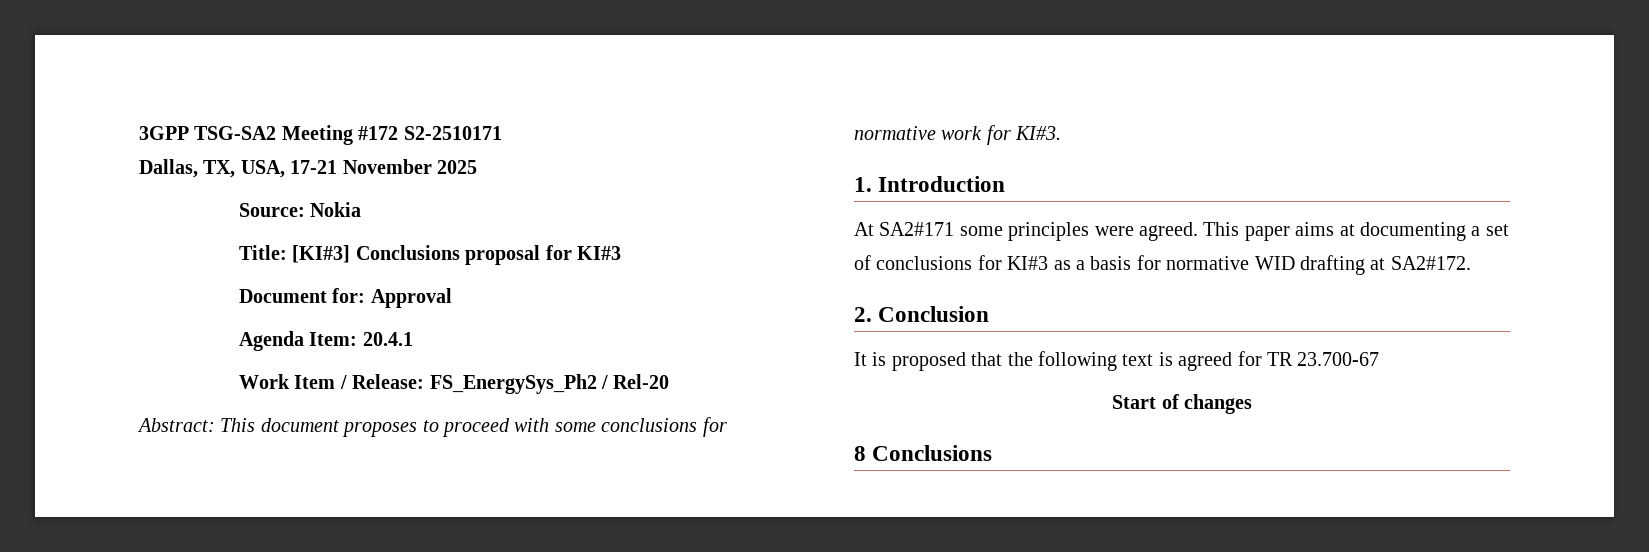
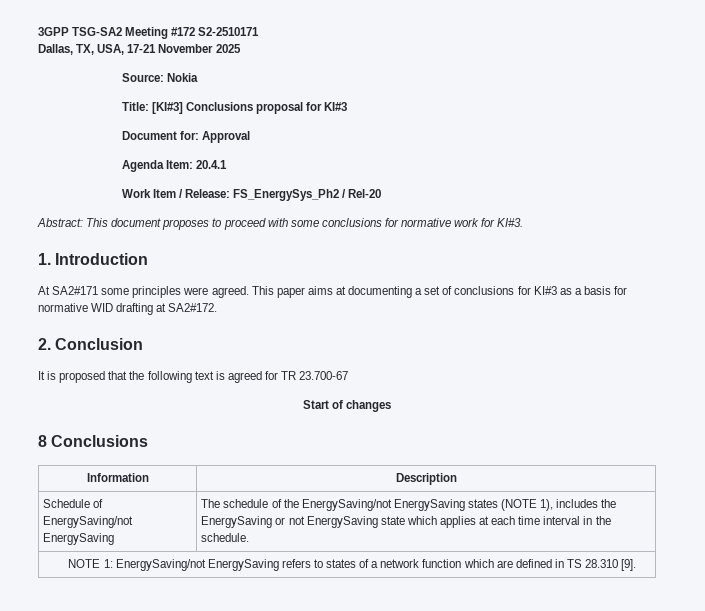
(993, 453) none -> [86,473,149,482] [395,473,457,485] [43,499,104,508] [43,516,134,528] [43,533,115,545] [201,499,617,511] [201,516,611,528] [201,533,250,542] [68,559,637,571] // Information | Description // Schedule of EnergySaving/not EnergySaving | The schedule of the EnergySaving/not EnergySaving states (NOTE 1), includes the EnergySaving or not EnergySaving state which applies at each time interval in the schedule. // NOTE 1: EnergySaving/not EnergySaving refers to states of a network function which are defined in TS 28.310 [9].

